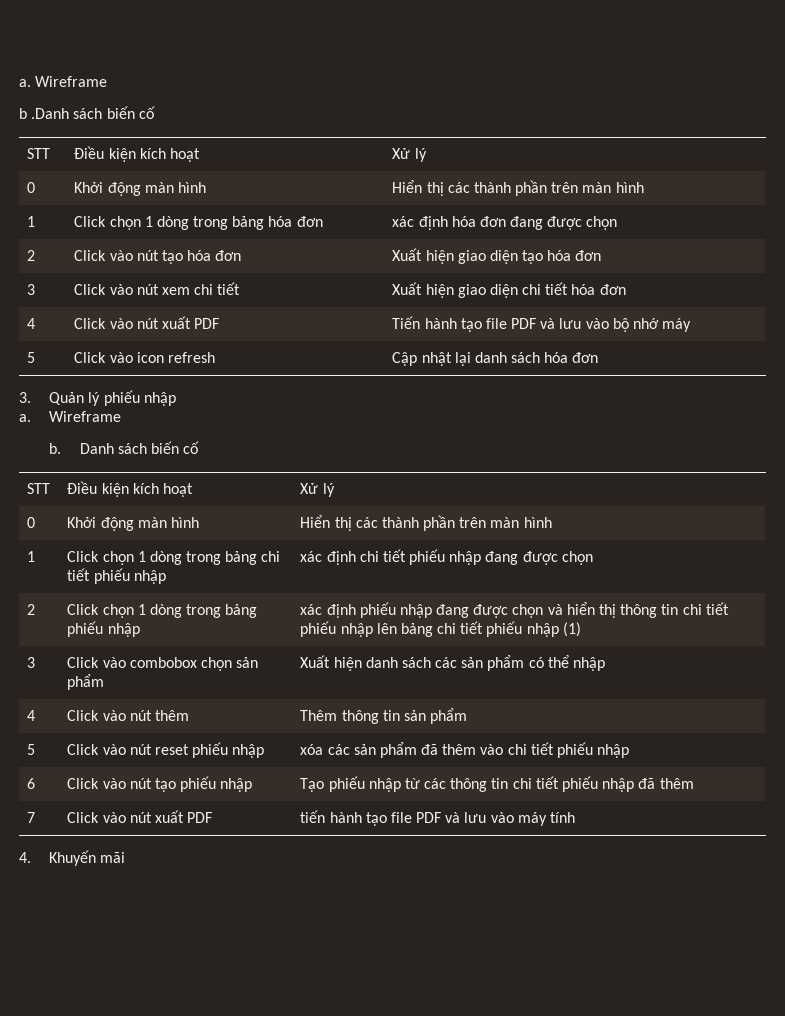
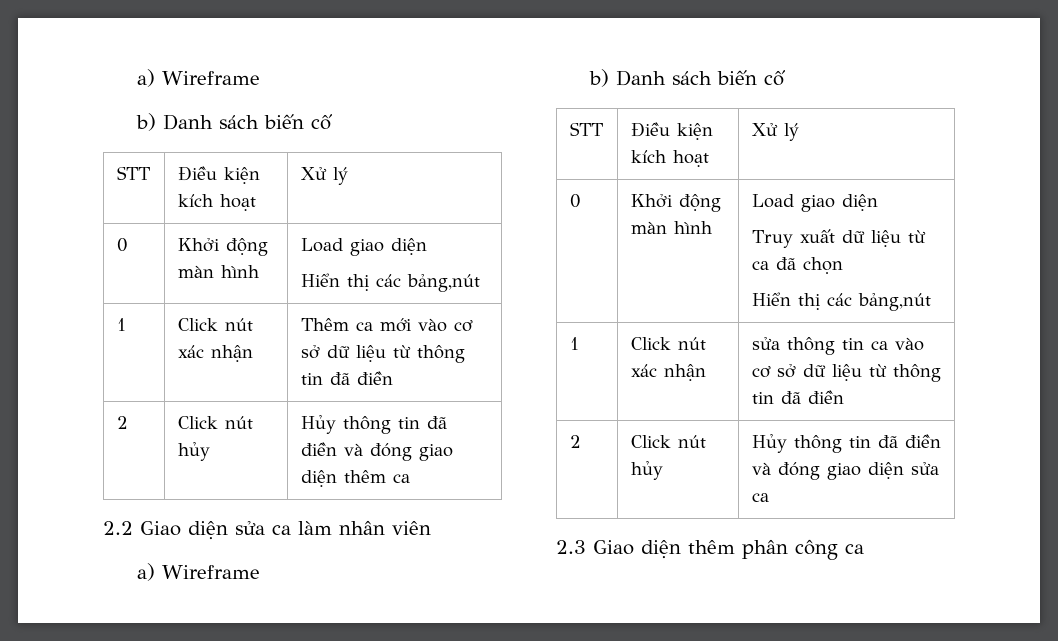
[19,76,108,87] [19,106,155,119] [27,148,51,159] [74,146,200,162] [392,148,427,162] [27,182,36,193] [74,182,206,196] [392,180,644,196] [27,216,36,227] [74,216,323,230] [392,216,618,230] [27,250,36,261] [74,250,242,264] [392,248,602,264] [27,284,36,295] [74,282,241,295] [392,282,626,298] [27,318,36,329] [74,316,220,329] [392,316,692,332] [27,352,36,363] [74,352,215,363] [392,352,599,366] [19,390,176,406] [19,411,122,422] [49,443,62,454] a. Wireframe // b .Danh sách biến cố // STT | Điều kiện kích hoạt | Xử lý // 0 | Khởi động màn hình | Hiển thị các thành phần trên màn hình // 1 | Click chọn 1 dòng trong bảng hóa đơn | xác định hóa đơn đang được chọn // 2 | Click vào nút tạo hóa đơn | Xuất hiện giao diện tạo hóa đơn // 3 | Click vào nút xem chi tiết | Xuất hiện giao diện chi tiết hóa đơn // 4 | Click vào nút xuất PDF | Tiến hành tạo file PDF và lưu vào bộ nhớ máy // 5 | Click vào icon refresh | Cập nhật lại danh sách hóa đơn // 3. Quản lý phiếu nhập // a. Wireframe // b. -> [137,69,261,87] [136,113,157,131] a) Wireframe // b)
[300,515,552,531] [27,551,36,562] [67,551,281,565] [67,568,166,584] [300,549,593,565] [27,604,36,615] [67,604,258,618] [67,621,140,637] [300,602,729,618] [300,621,581,637] [27,657,36,668] [67,657,259,671] [67,674,105,690] [300,655,606,671] [27,710,36,721] [67,710,189,721] [300,708,468,724] [27,744,36,755] [67,742,265,758] [300,742,630,758] [27,778,36,789] [67,776,253,792] [300,776,694,792] [27,812,36,823] [67,810,213,823] [300,810,576,826] [19,850,126,866] Hiển thị các thành phần trên màn hình // 1 | Click chọn 1 dòng trong bảng chi tiết phiếu nhập | xác định chi tiết phiếu nhập đang được chọn // 2 | Click chọn 1 dòng trong bảng phiếu nhập | xác định phiếu nhập đang được chọn và hiển thị thông tin chi tiết phiếu nhập lên bảng chi tiết phiếu nhập (1) // 3 | Click vào combobox chọn sản phẩm | Xuất hiện danh sách các sản phẩm có thể nhập // 4 | Click vào nút thêm | Thêm thông tin sản phẩm // 5 | Click vào nút reset phiếu nhập | xóa các sản phẩm đã thêm vào chi tiết phiếu nhập // 6 | Click vào nút tạo phiếu nhập | Tạo phiếu nhập từ các thông tin chi tiết phiếu nhập đã thêm // 7 | Click vào nút xuất PDF | tiến hành tạo file PDF và lưu vào máy tính // 4. Khuyến mãi -> [300,238,427,256] [300,273,480,292] [116,318,126,331] [177,318,253,331] [177,345,253,362] [300,318,473,332] [300,345,465,363] [300,371,393,385] [116,416,128,429] [177,416,253,429] [177,442,210,461] [300,415,447,434] [300,442,453,461] [300,470,410,487] [103,520,431,540] [137,563,261,581] [589,69,786,87] [569,122,603,136] [630,122,713,140] [630,150,709,167] [751,123,799,141] [569,194,581,208] [630,194,721,212] [630,221,712,234] [751,194,878,212] [751,229,926,248] [751,257,843,274] [751,292,931,311] [569,337,579,350] [630,337,706,350] [630,364,706,381] [751,337,924,355] [751,364,941,382] [751,390,844,404] [569,435,581,448] [630,435,706,448] [630,461,663,480] [751,434,941,453] [751,462,939,480] [751,493,769,502] [556,539,864,560] Load giao diện // Hiển thị các bảng,nút // 1 | Click nút xác nhận | Thêm ca mới vào cơ sở dữ liệu từ thông tin đã điền // 2 | Click nút hủy | Hủy thông tin đã điền và đóng giao diện thêm ca // 2.2 Giao diện sửa ca làm nhân viên // a) Wireframe // b) Danh sách biến cố // STT | Điều kiện kích hoạt | Xử lý // 0 | Khởi động màn hình | Load giao diện // Truy xuất dữ liệu từ ca đã chọn // Hiển thị các bảng,nút // 1 | Click nút xác nhận | sửa thông tin ca vào cơ sở dữ liệu từ thông tin đã điền // 2 | Click nút hủy | Hủy thông tin đã điền và đóng giao diện sửa ca // 2.3 Giao diện thêm phân công ca

